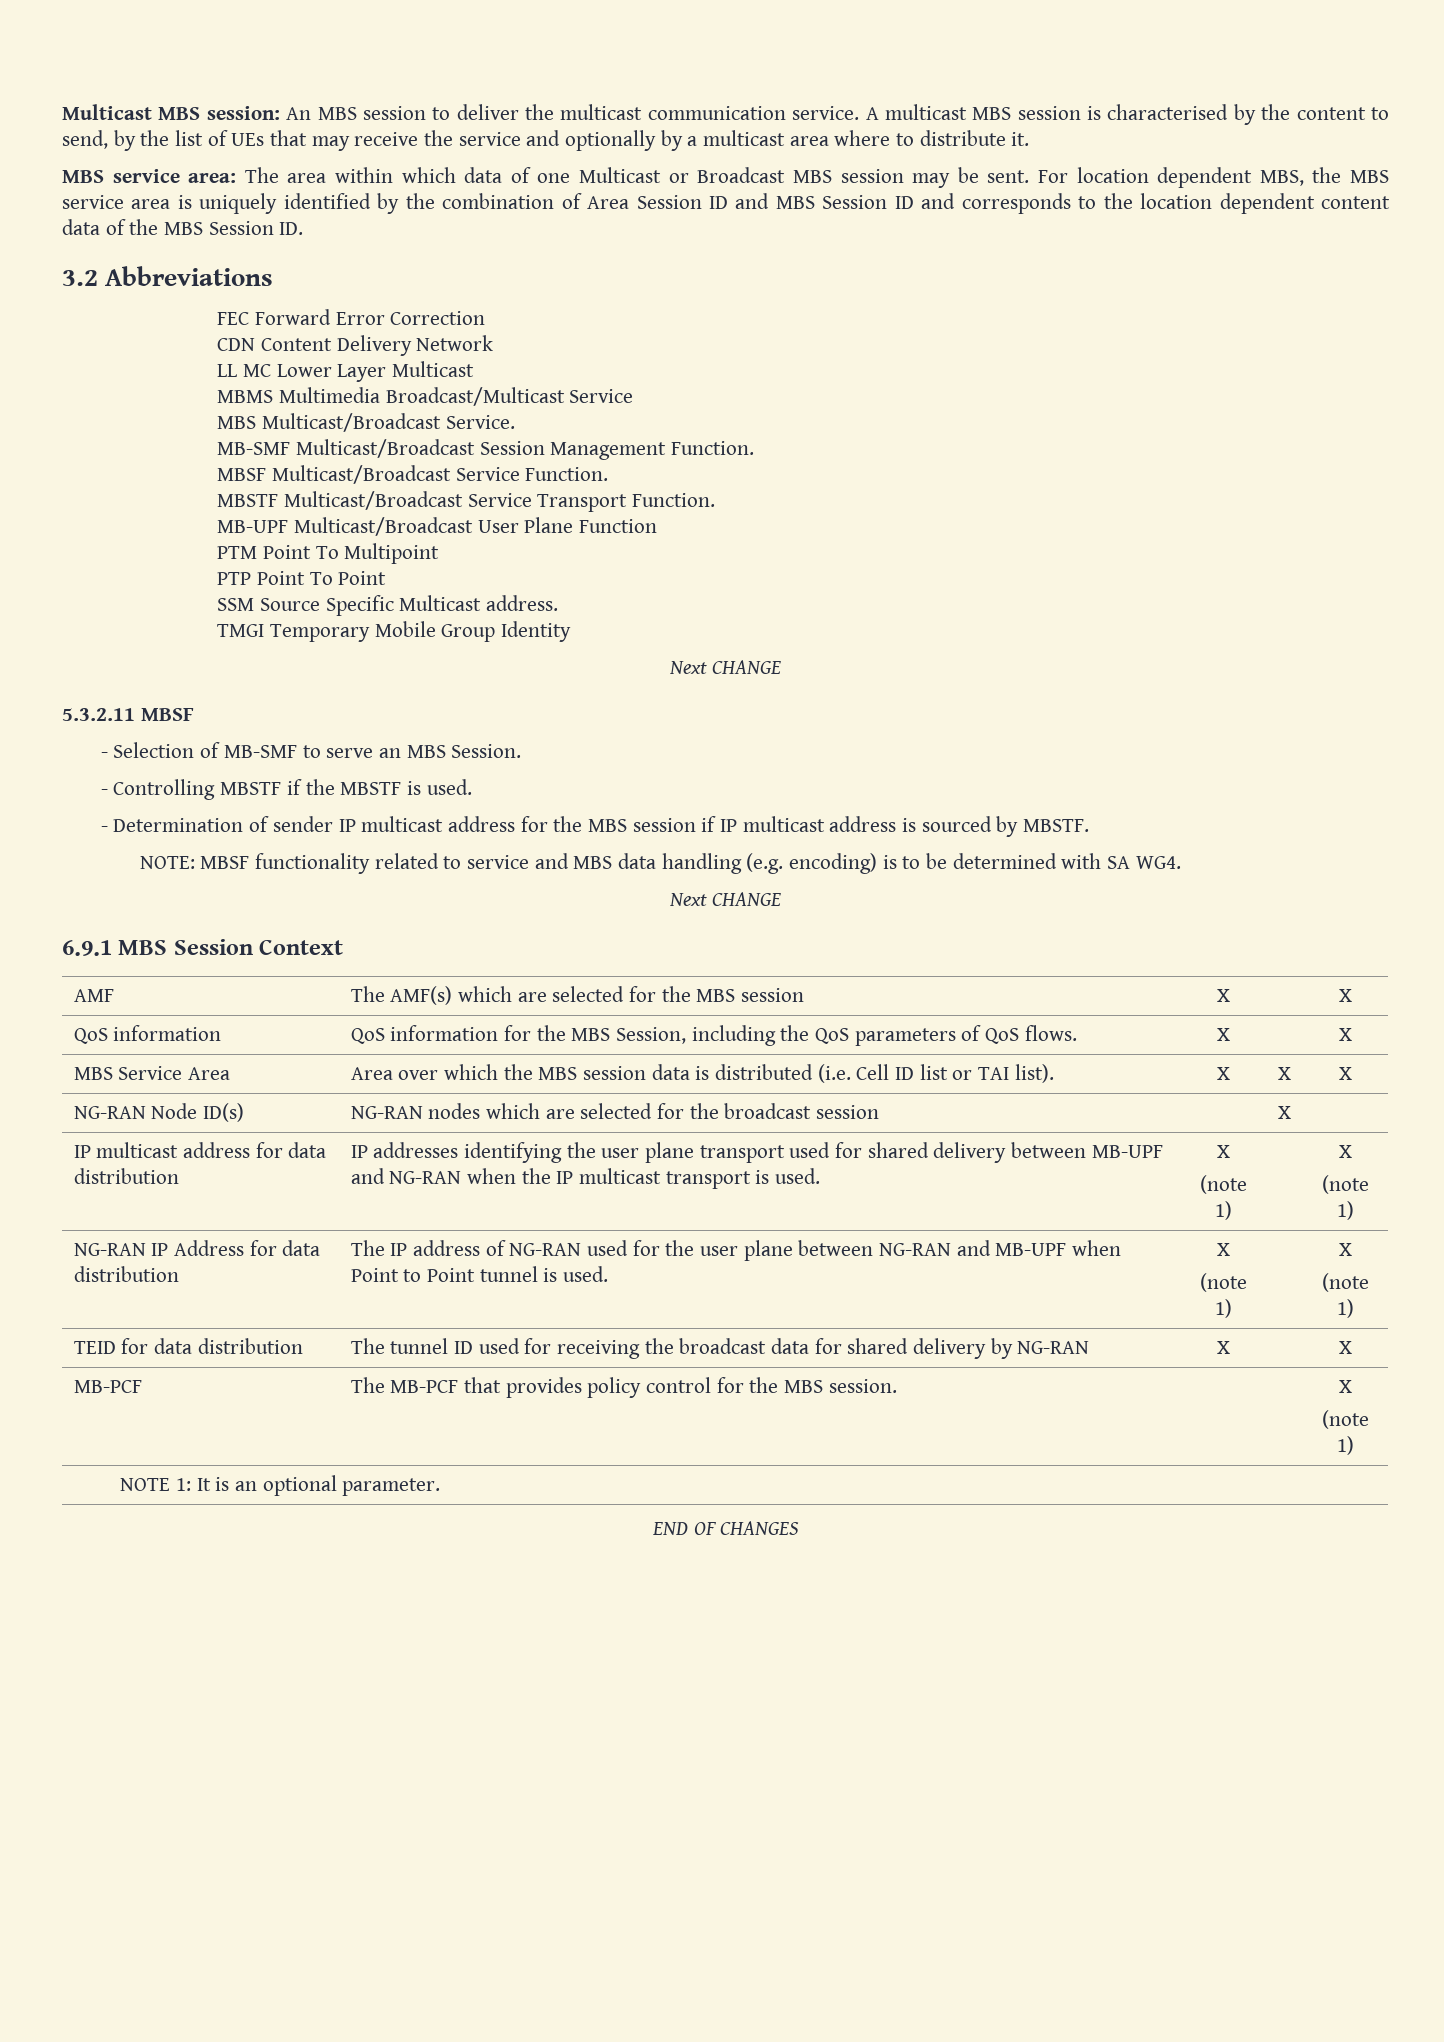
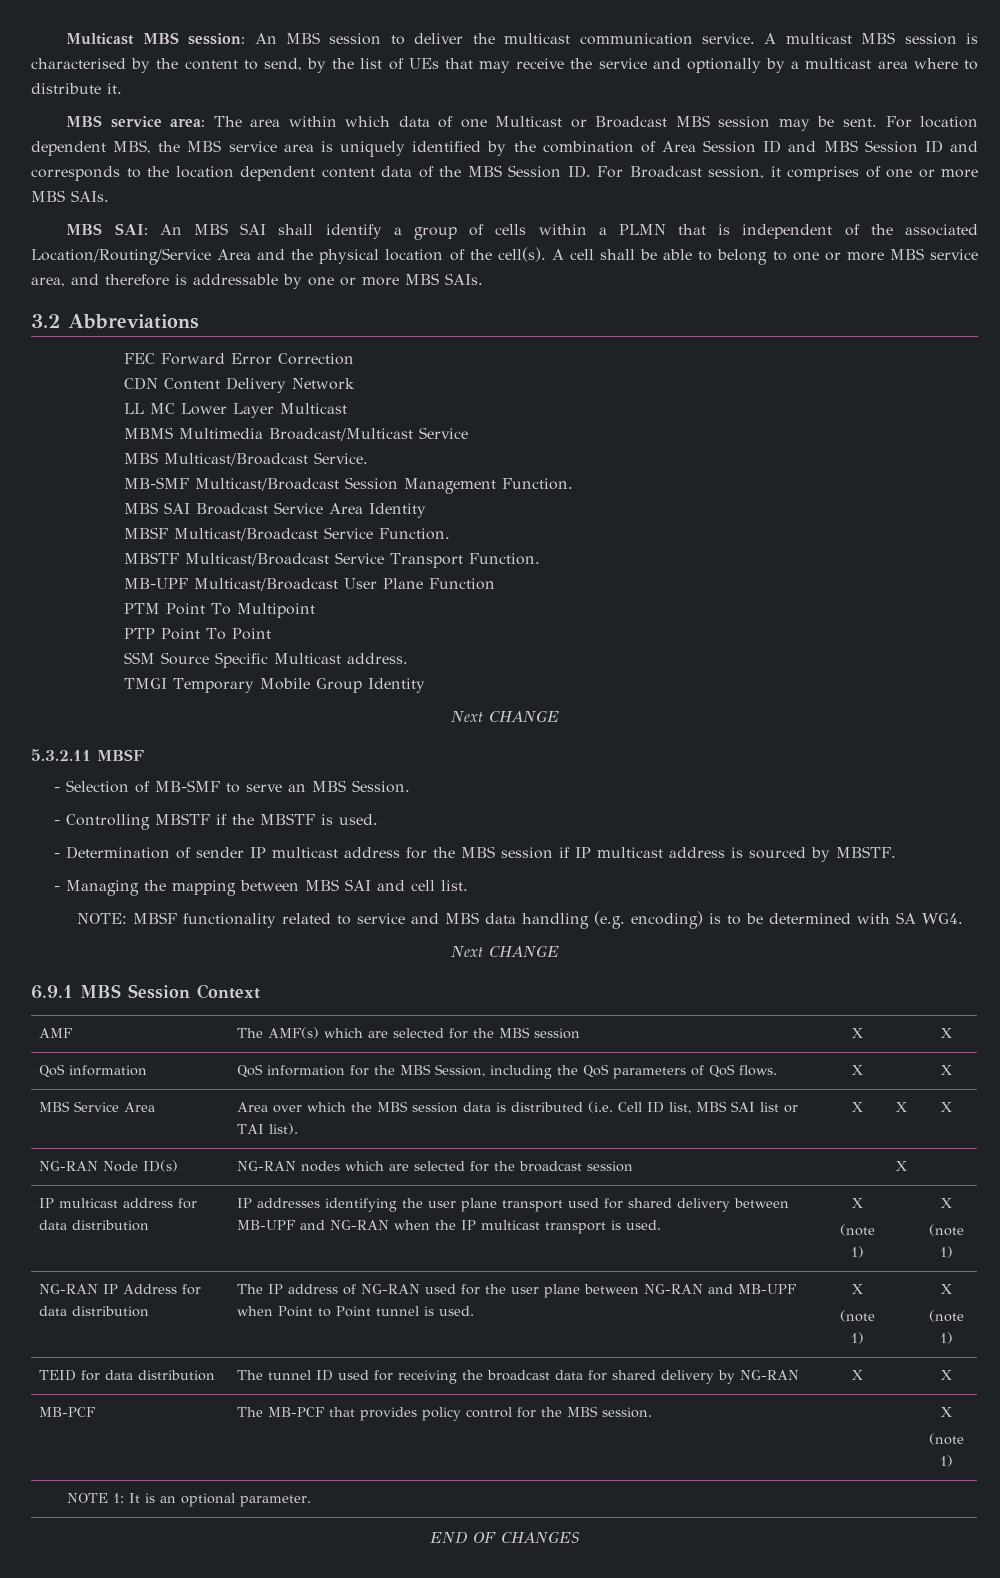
(304, 228) none -> [597,166,978,181] [31,190,109,202] [66,223,978,240] [31,247,978,265] [31,273,483,289] For Broadcast session, it comprises of one or more MBS SAIs. // MBS SAI: An MBS SAI shall identify a group of cells within a PLMN that is independent of the associated Location/Routing/Service Area and the physical location of the cell(s). A cell shall be able to belong to one or more MBS service area, and therefore is addressable by one or more MBS SAIs.
(754, 448) none -> [123,502,426,518] // MBS SAI Broadcast Service Area Identity
(1089, 825) none -> [54,879,469,896] // - Managing the mapping between MBS SAI and cell list.
(914, 1073) none -> [668,1101,755,1114] list, MBS SAI

